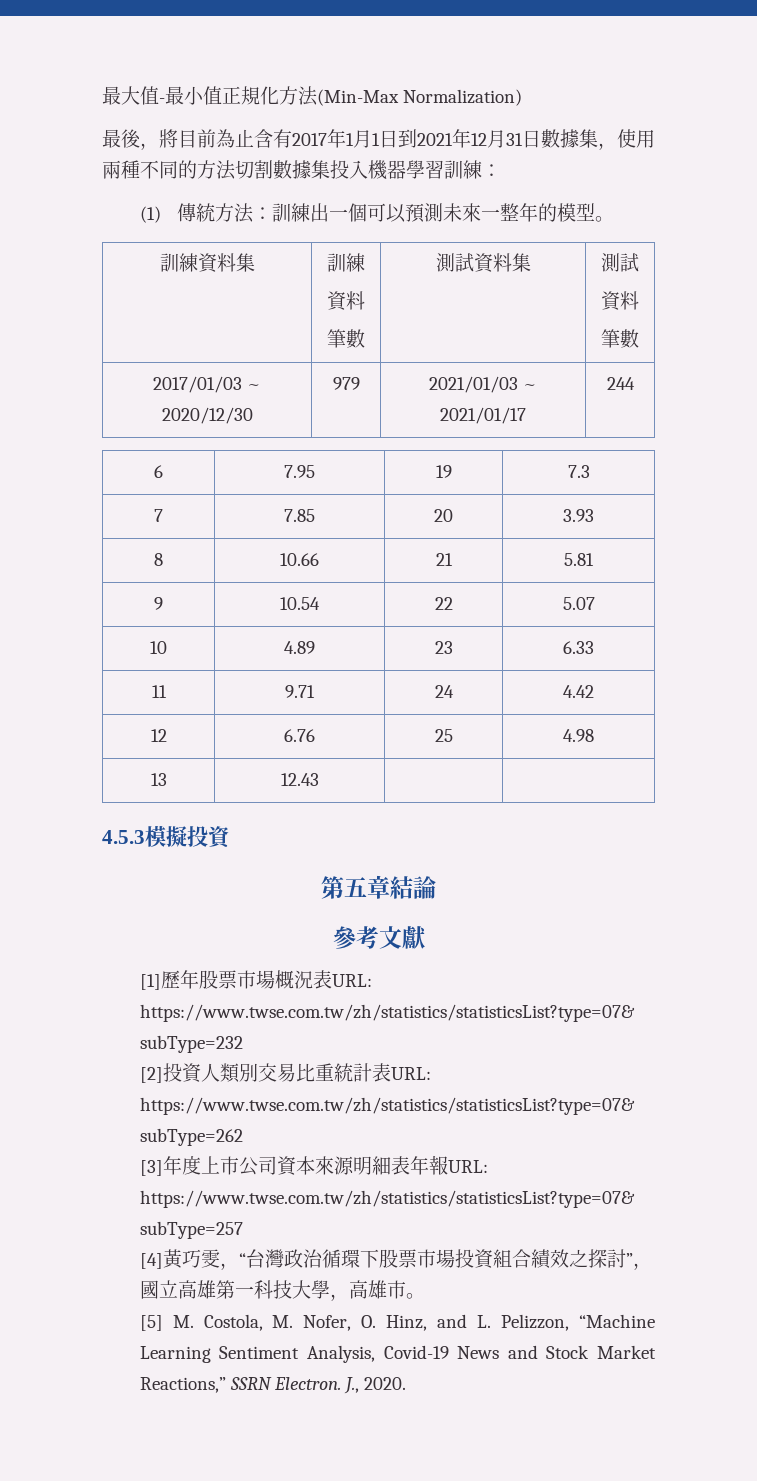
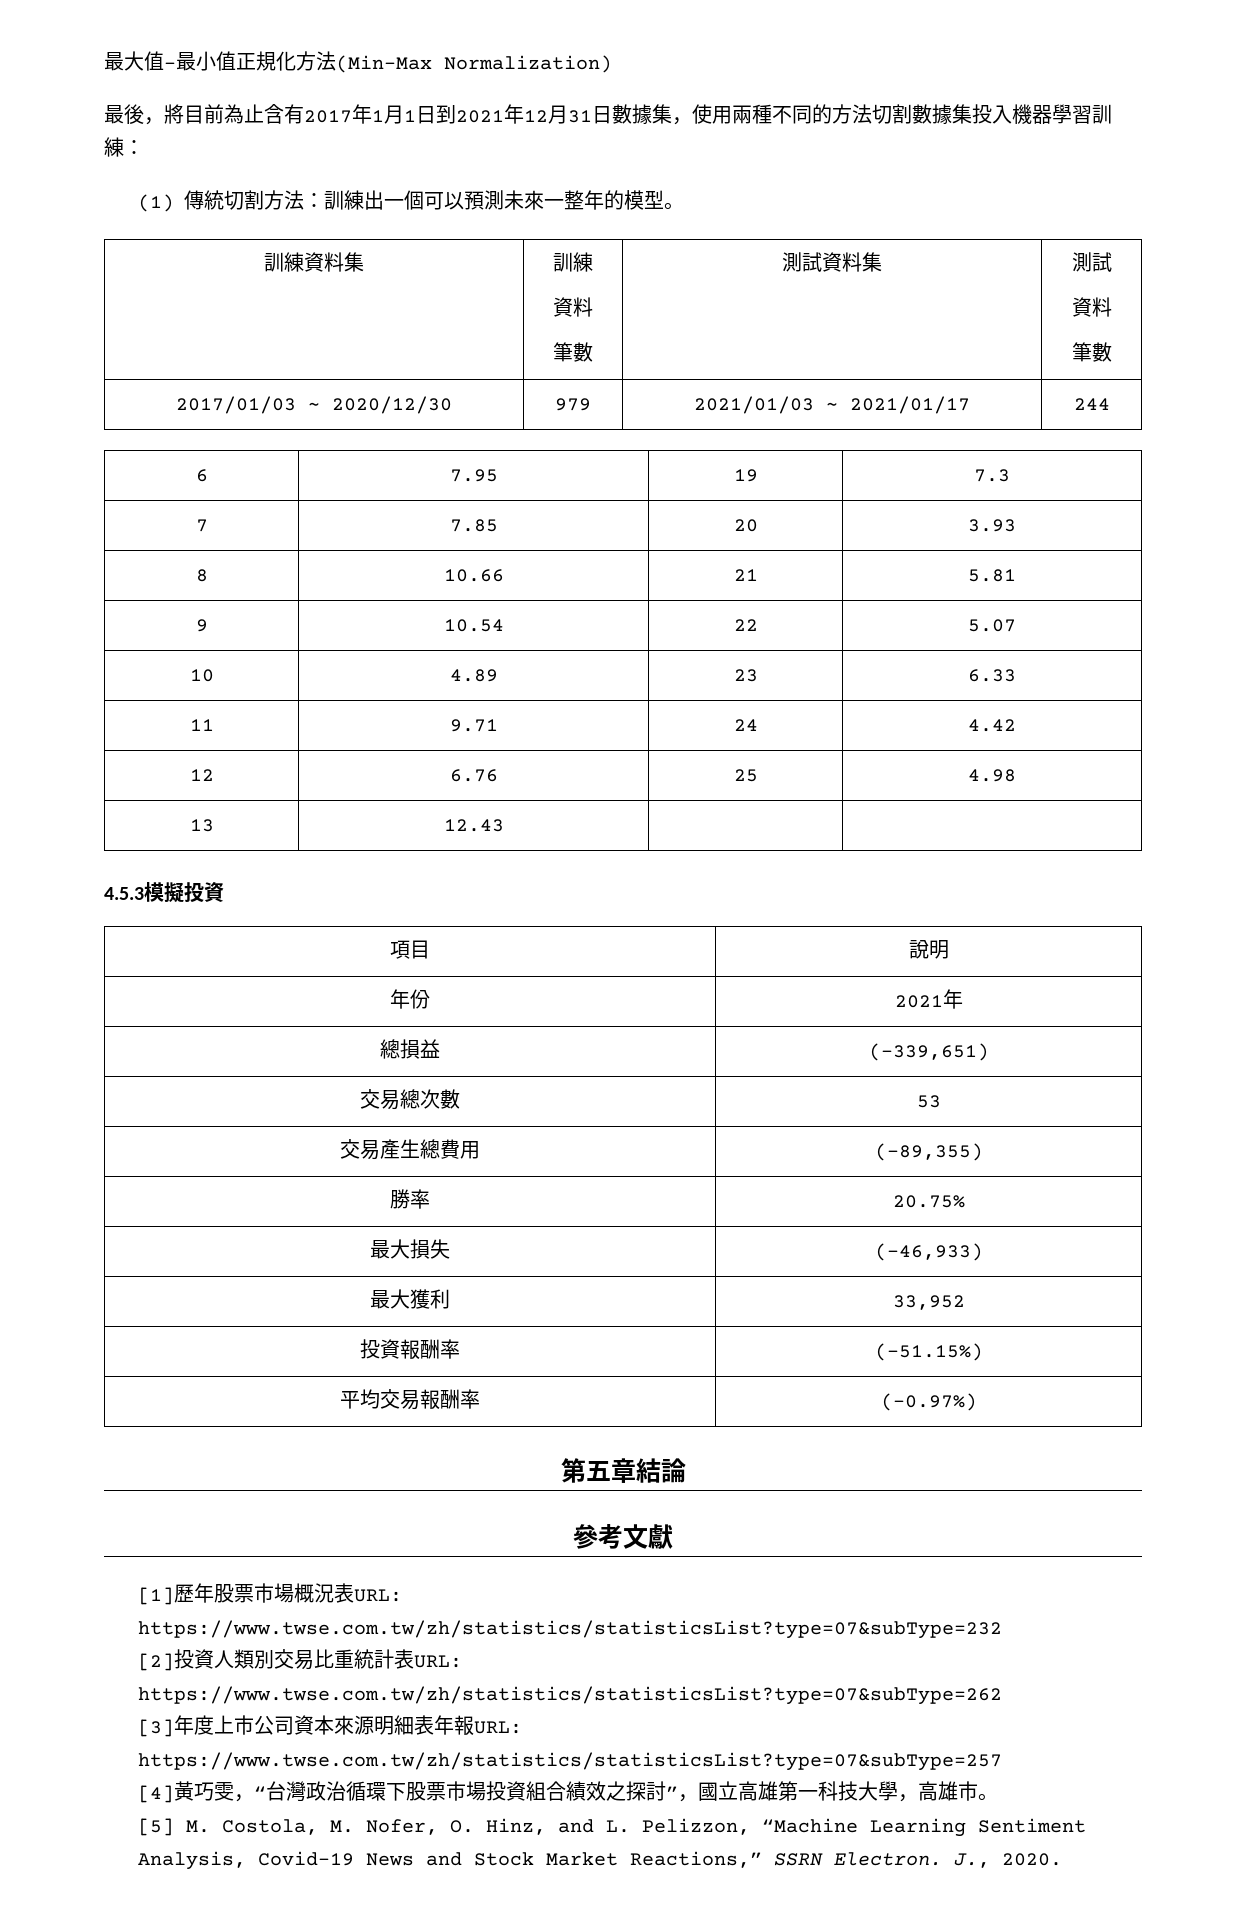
(216, 212) none -> [224,190,265,210] 切割
(232, 837) none -> [390,940,430,959] [908,940,949,959] [390,989,430,1009] [894,989,963,1009] [380,1039,440,1059] [868,1043,989,1061] [360,1089,460,1110] [916,1095,941,1108] [340,1139,480,1160] [874,1143,983,1161] [390,1189,430,1209] [892,1195,965,1208] [370,1239,450,1259] [874,1243,983,1261] [370,1289,450,1309] [892,1295,965,1310] [360,1339,460,1360] [874,1343,983,1361] [340,1389,480,1410] [880,1393,977,1411] // 項目 | 說明 // 年份 | 2021年 // 總損益 | (-339,651) // 交易總次數 | 53 // 交易產生總費用 | (-89,355) // 勝率 | 20.75% // 最大損失 | (-46,933) // 最大獲利 | 33,952 // 投資報酬率 | (-51.15%) // 平均交易報酬率 | (-0.97%)

